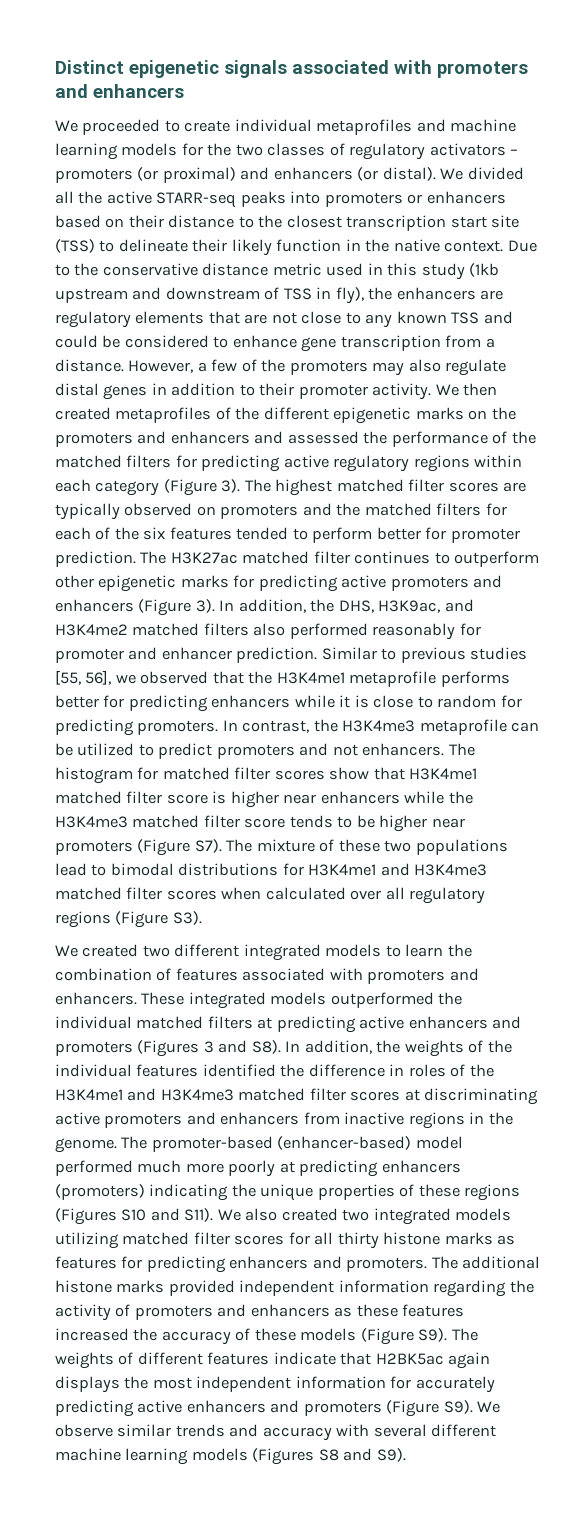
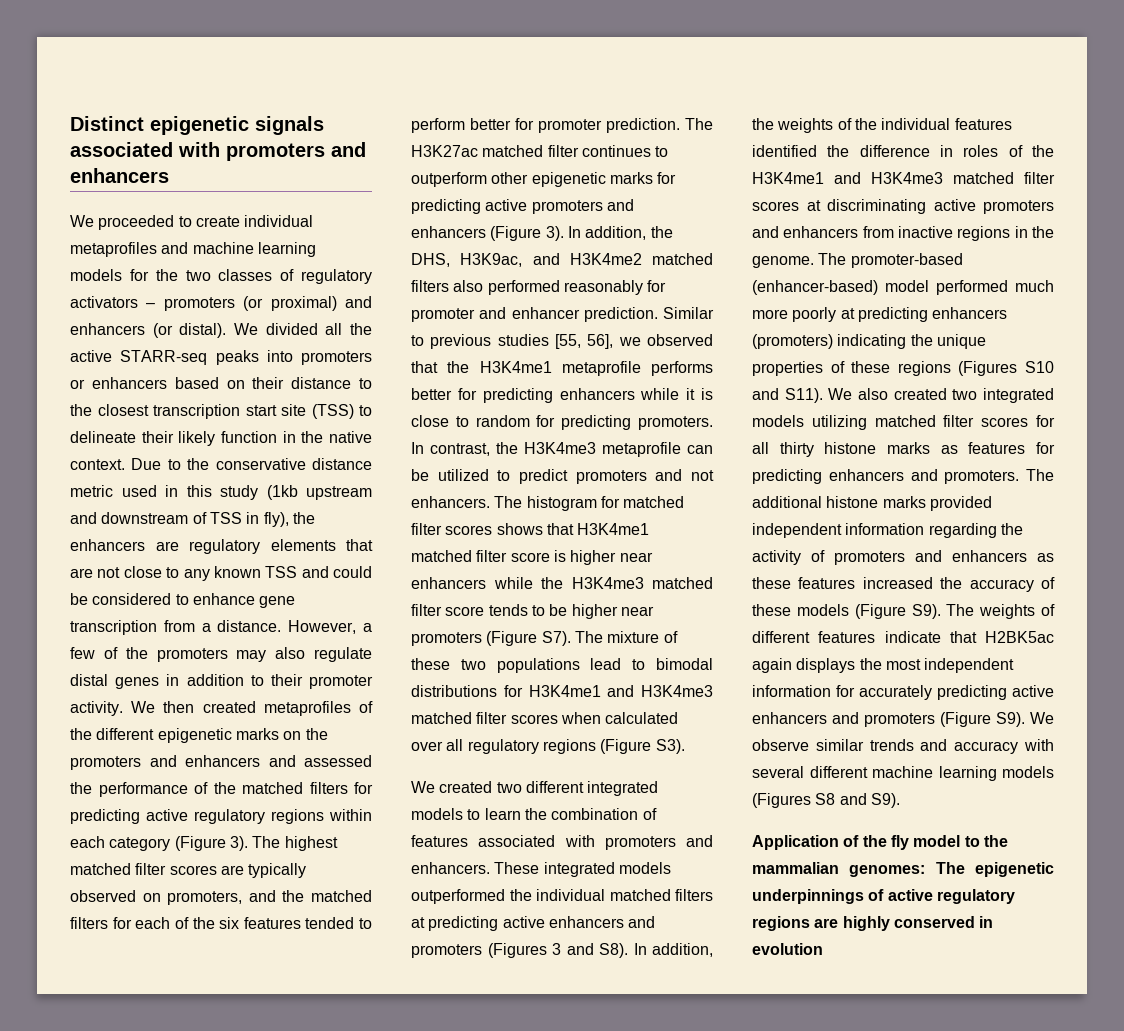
[220,504,299,519] promoters -> [167,891,243,905] promoters,
[329,767,370,780] show -> [496,523,543,535] shows
(406, 1455) none -> [752,835,1008,850] [752,862,1054,877] [752,889,1015,904] [752,916,994,931] [752,943,823,955] // Application of the fly model to the mammalian genomes: The epigenetic underpinnings of active regulatory regions are highly conserved in evolution

